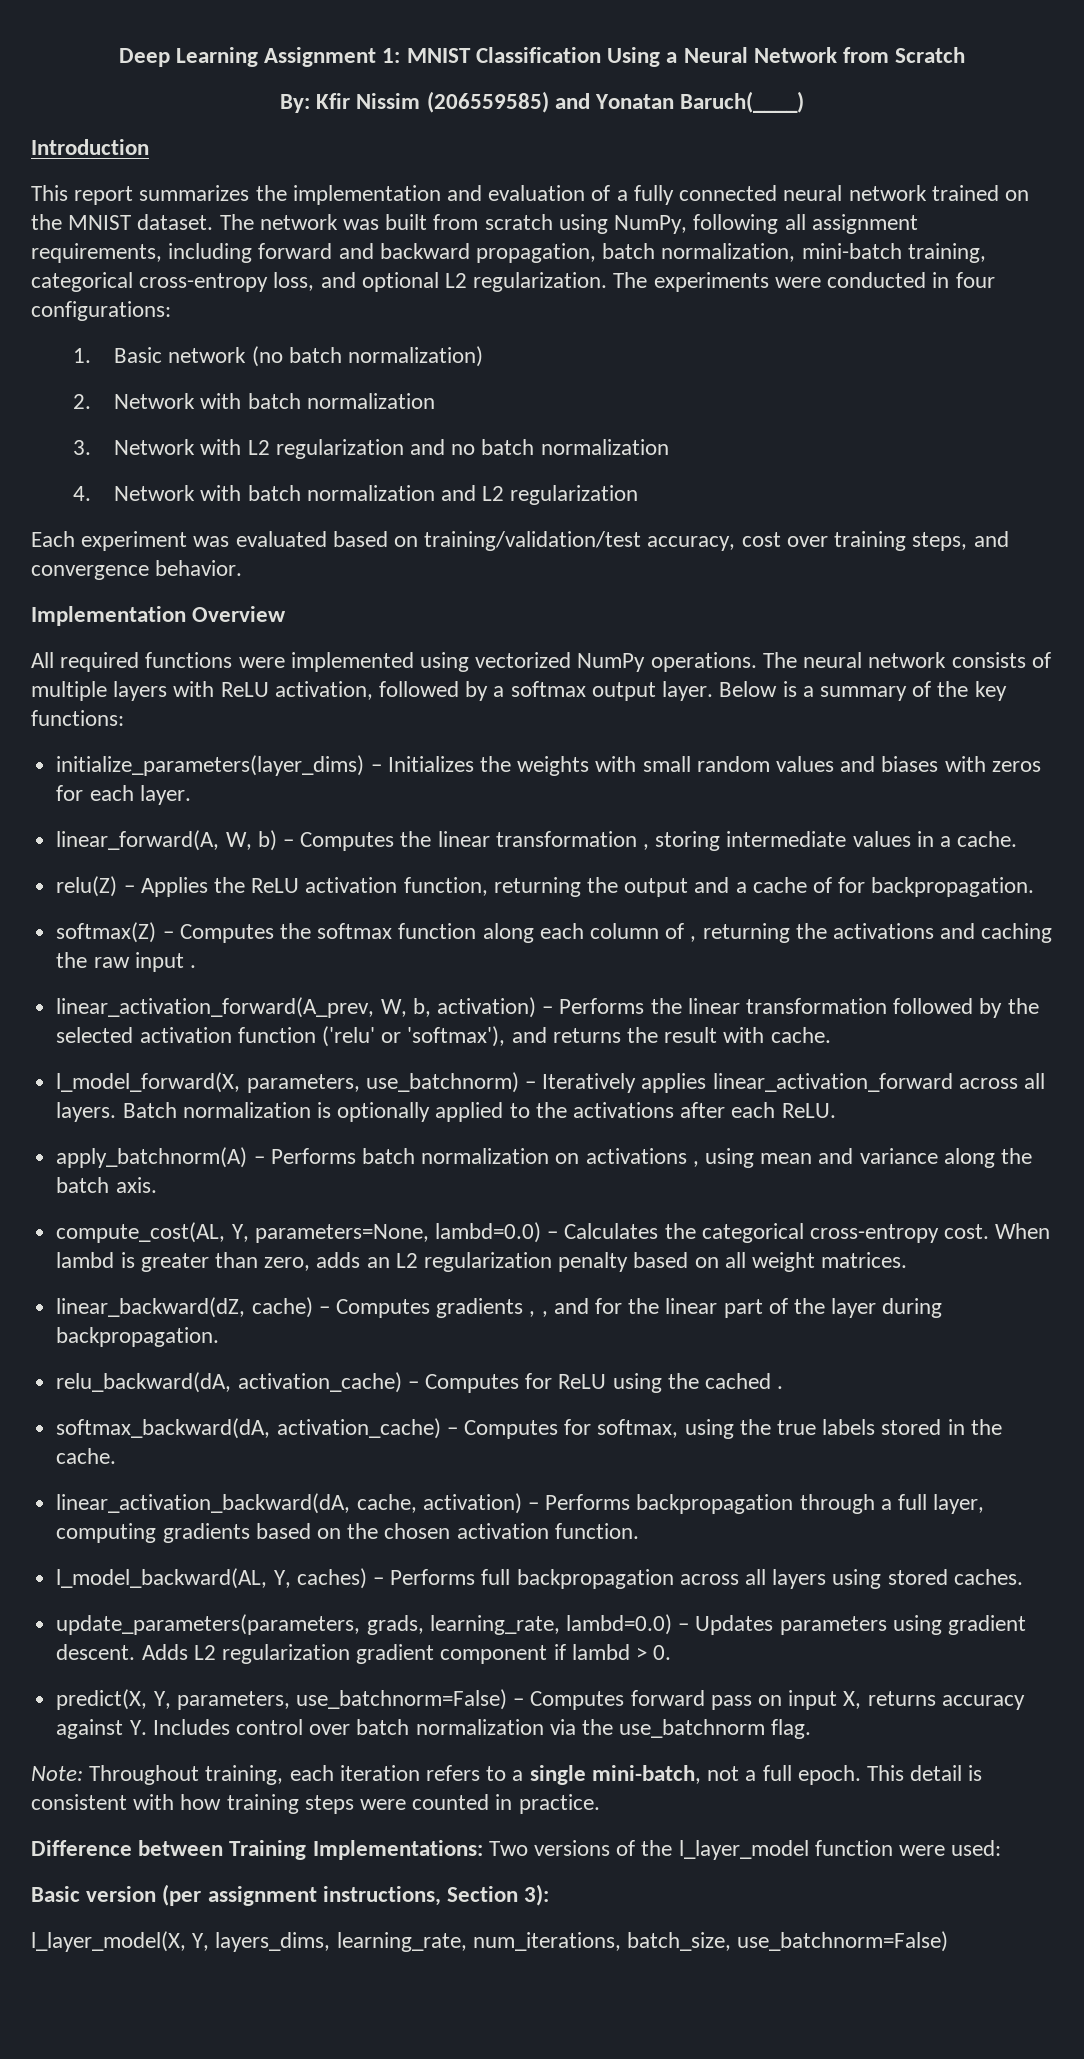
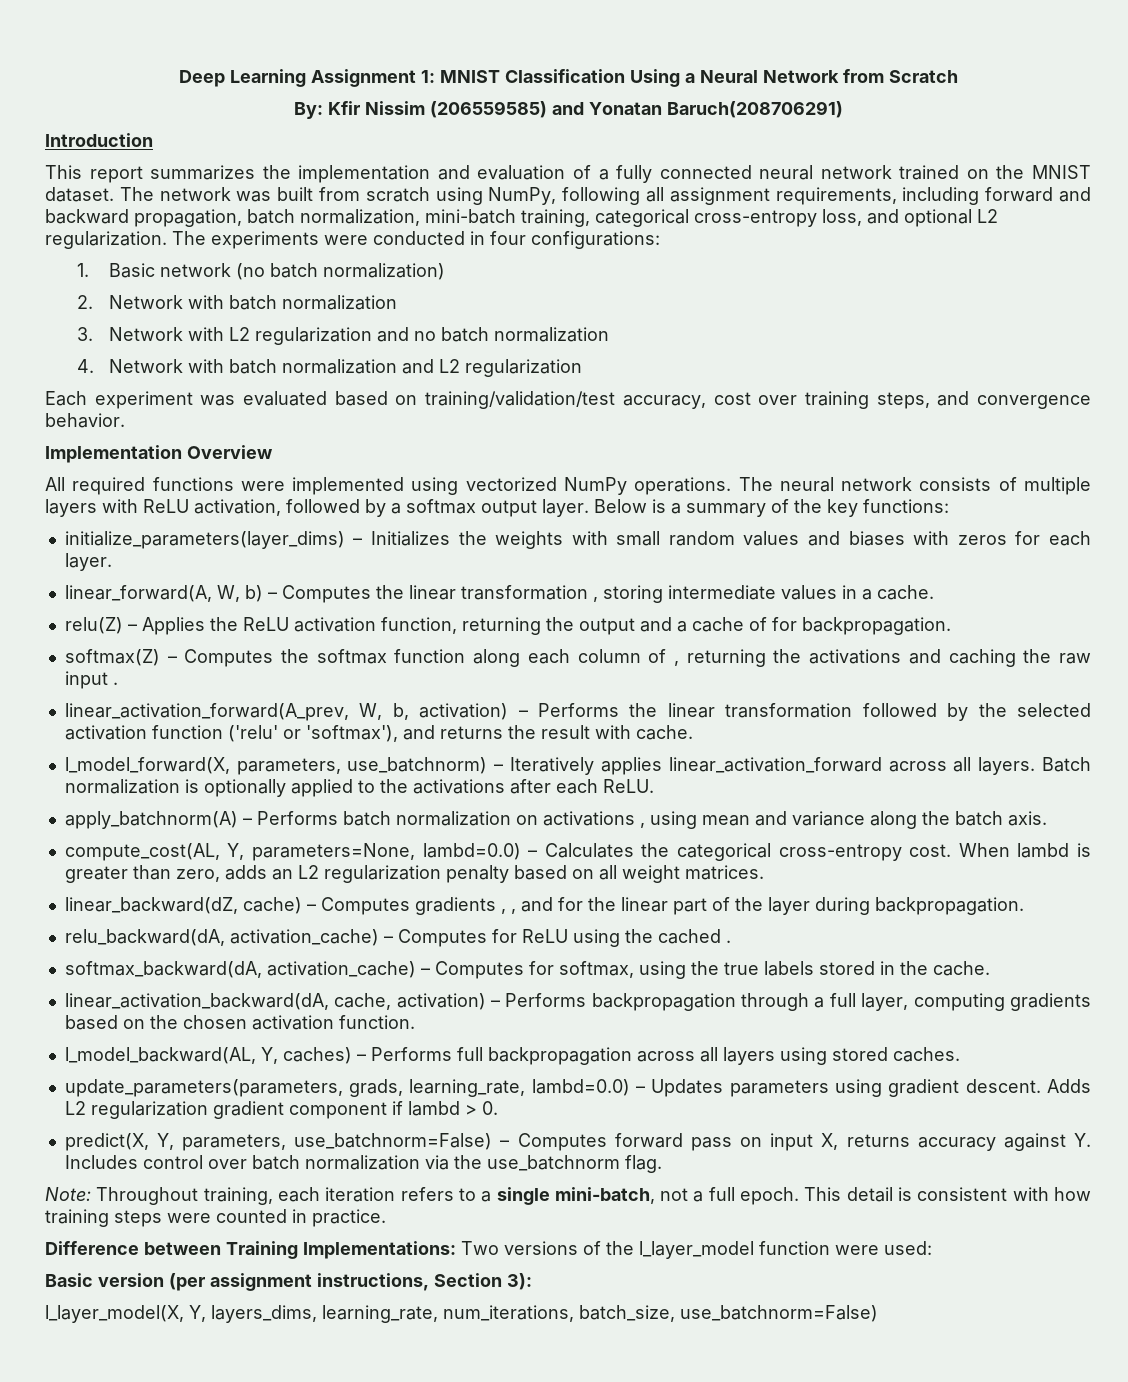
[680,91,805,113] Baruch(____) -> [666,101,843,118] Baruch(208706291)

